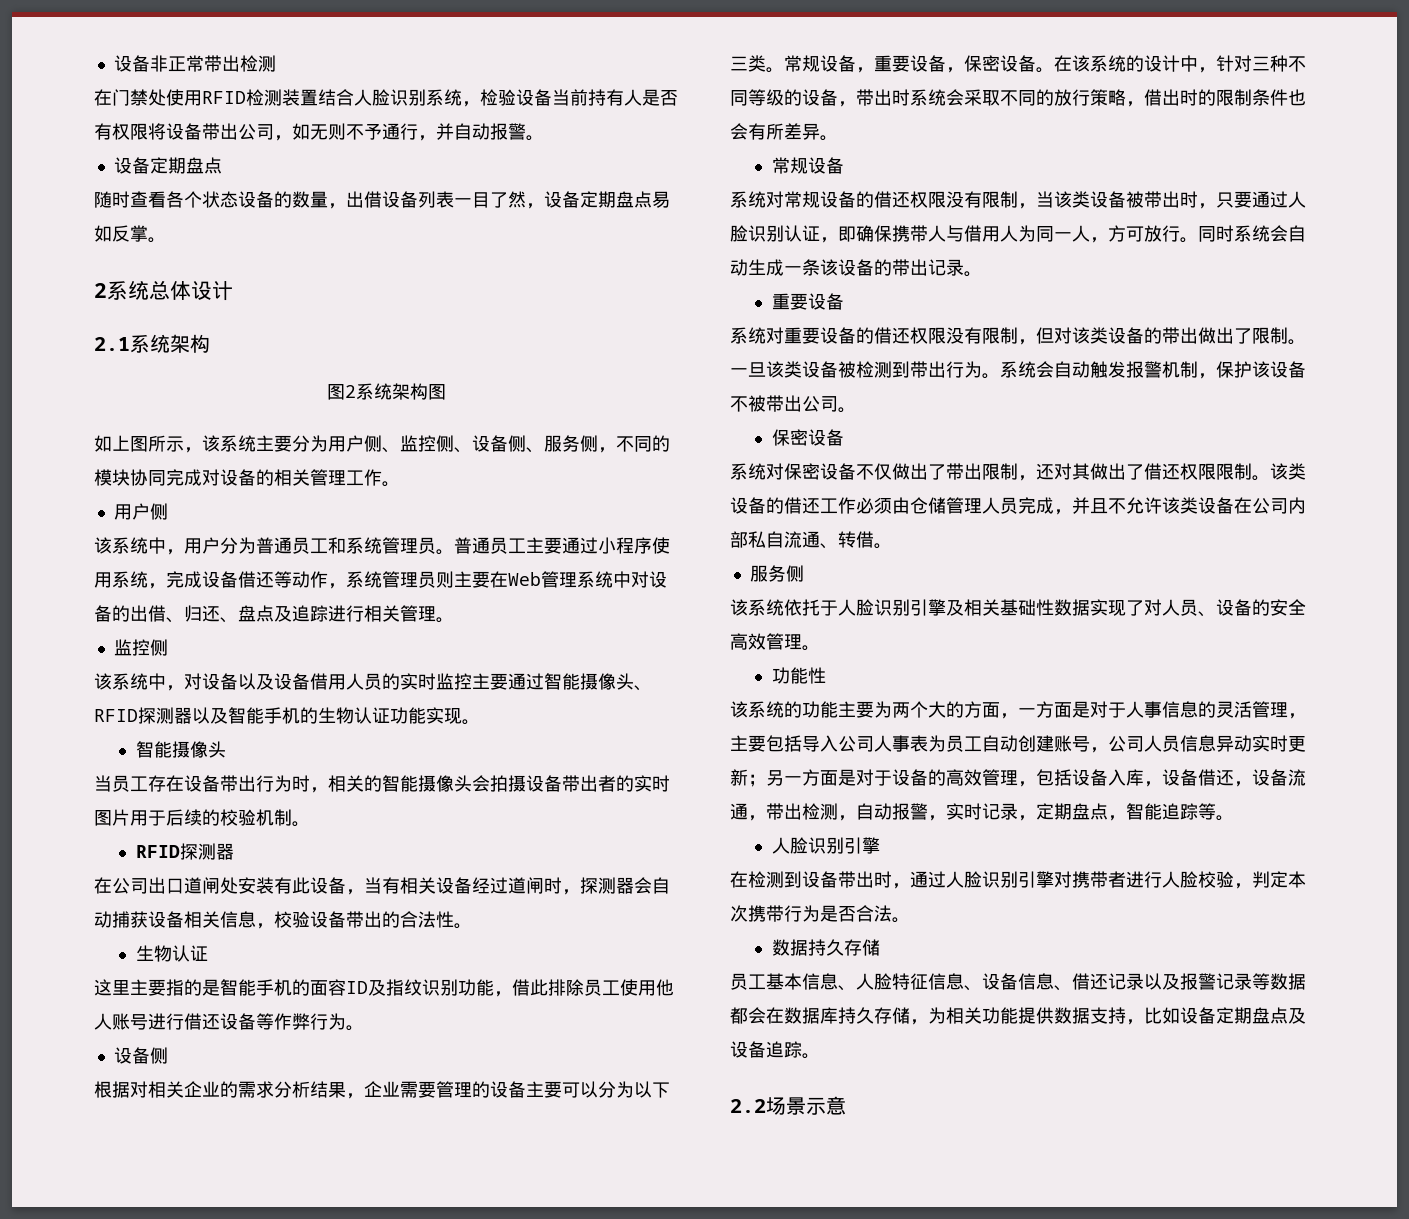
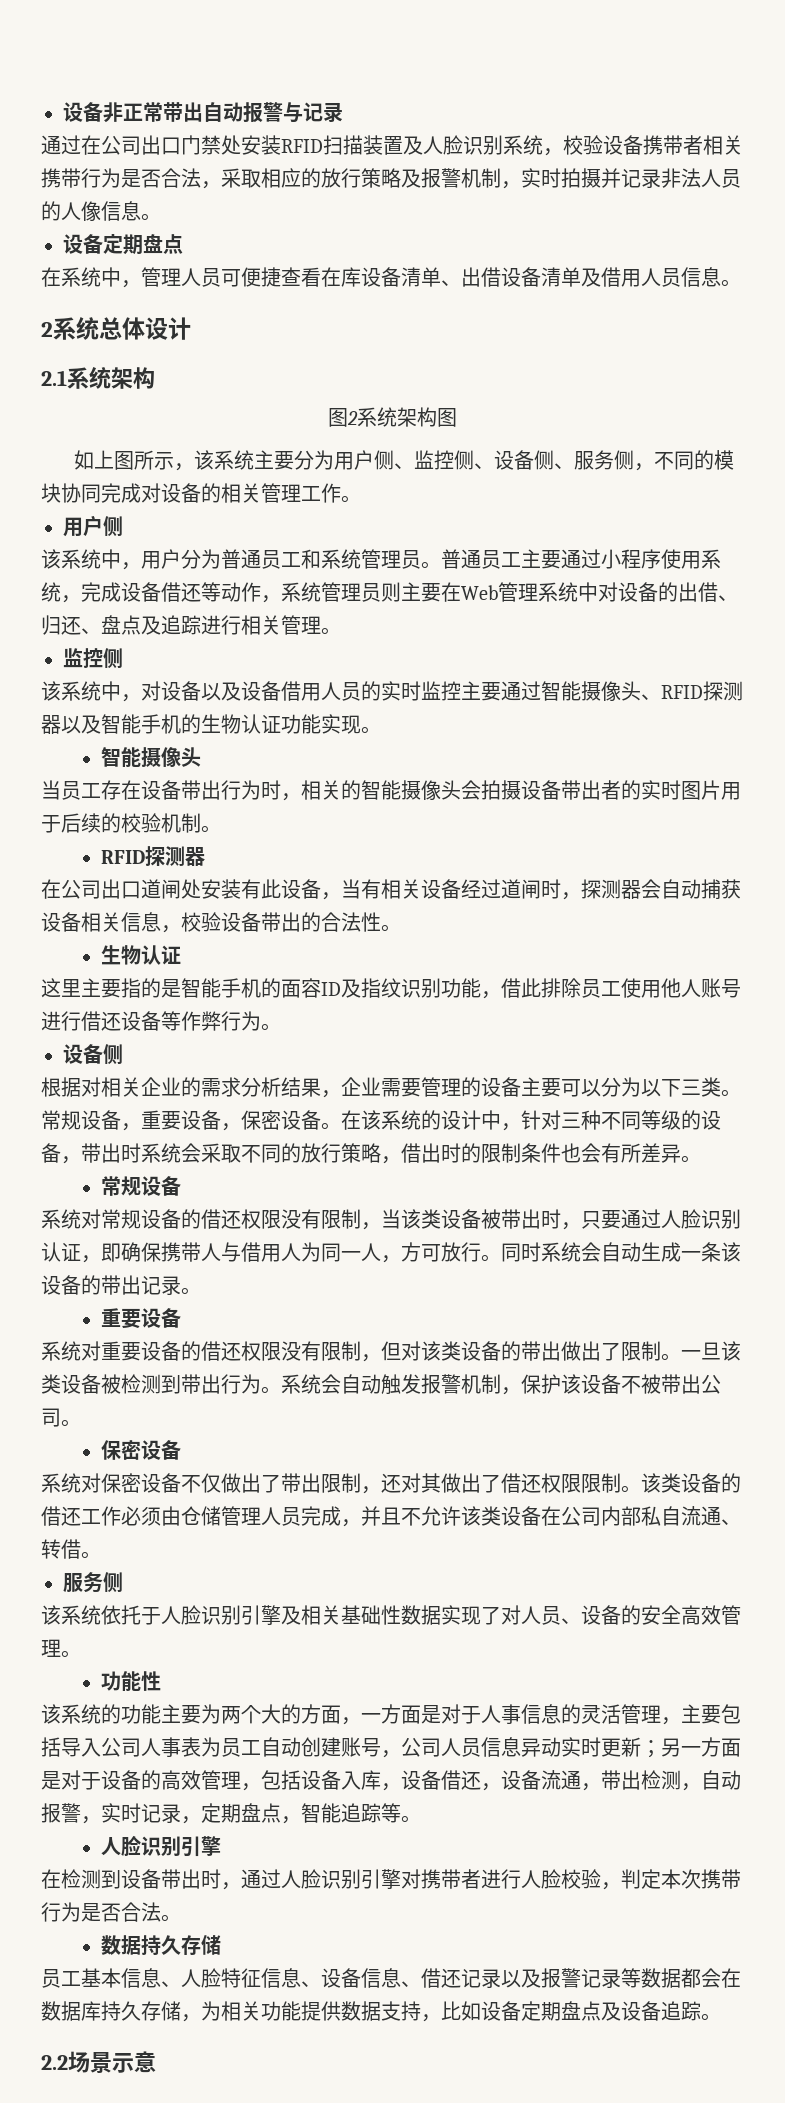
[239,55,276,72] [94,89,678,107] [94,123,544,141] [113,157,222,174] [94,191,670,209] [94,225,148,242] 检测 // 在门禁处使用RFID检测装置结合人脸识别系统，检验设备当前持有人是否有权限将设备带出公司，如无则不予通行，并自动报警。 // 设备定期盘点 // 随时查看各个状态设备的数量，出借设备列表一目了然，设备定期盘点易如反掌 -> [203,102,343,123] [41,135,743,156] [41,168,741,189] [41,201,161,221] [63,234,183,255] [41,267,721,288] 自动报警与记录 // 通过在公司出口门禁处安装RFID扫描装置及人脸识别系统，校验设备携带者相关携带行为是否合法，采取相应的放行策略及报警机制，实时拍摄并记录非法人员的人像信息。 // 设备定期盘点 // 在系统中，管理人员可便捷查看在库设备清单、出借设备清单及借用人员信息

